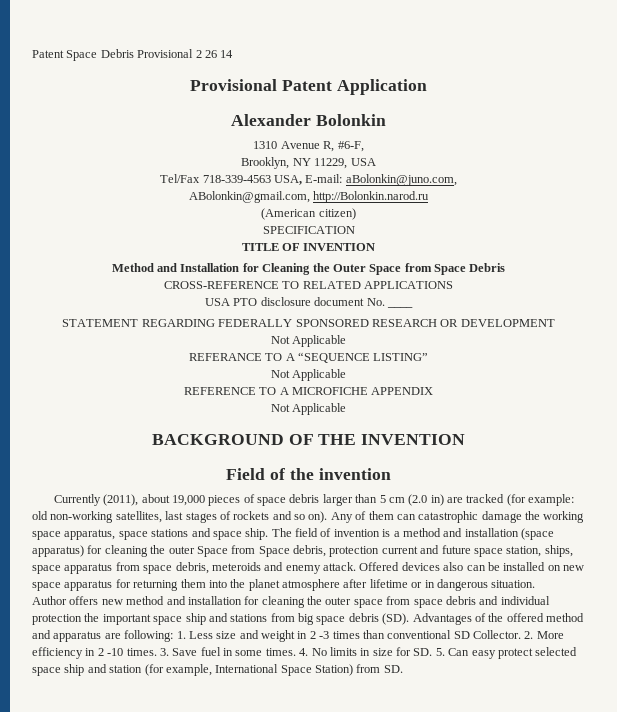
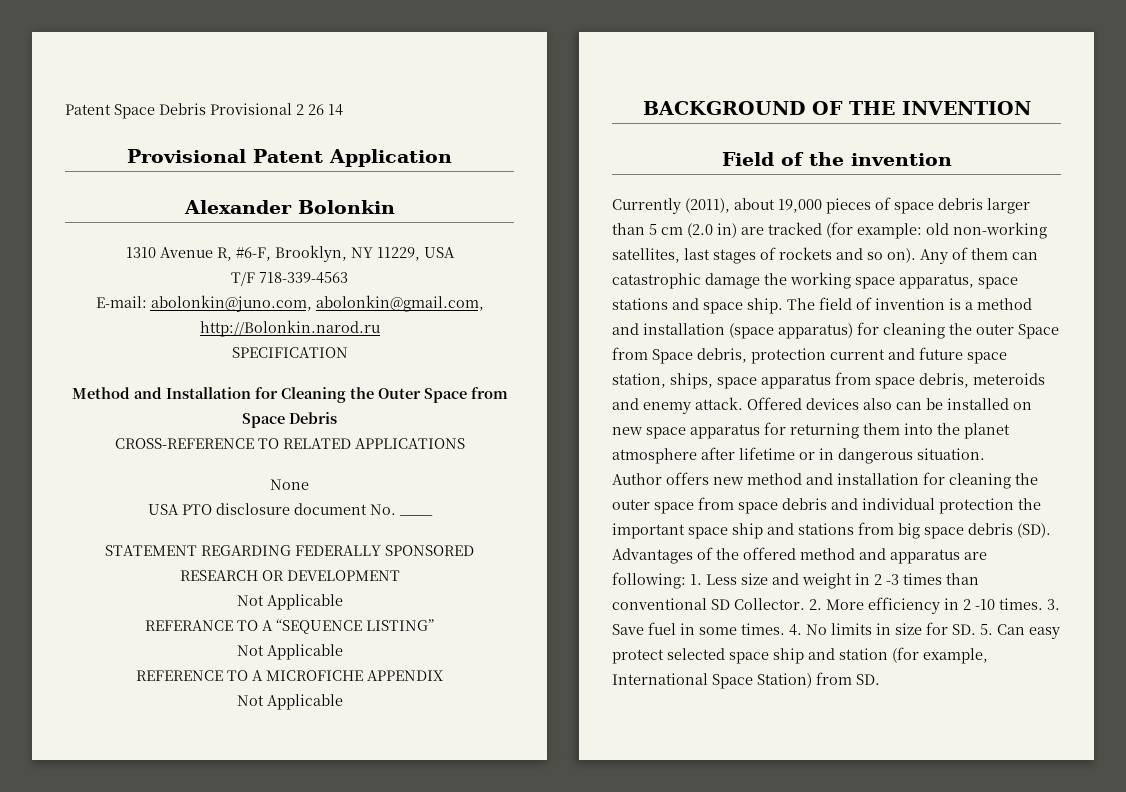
(364, 146) // -> (271, 254) none
[160,174,201,183] Tel/Fax -> [231,272,255,286] T/F
[274,174,457,186] [188,191,310,203] USA, E-mail: aBolonkin@juno.com, // ABolonkin@gmail.com, -> [95,295,484,312] // E-mail: abolonkin@juno.com, abolonkin@gmail.com,
[261,208,356,220] // (American citizen) -> (380, 328) none
[241,243,376,251] // TITLE OF INVENTION -> (348, 352) none
(454, 285) none -> [270,479,309,490] // None

